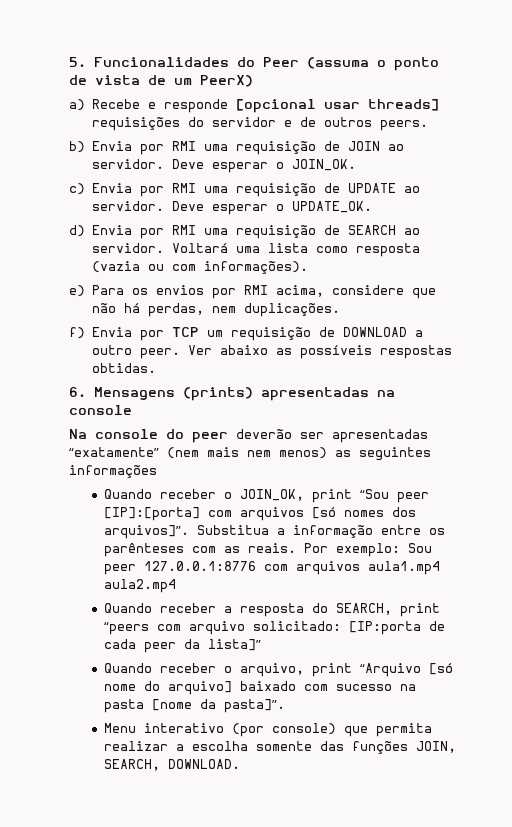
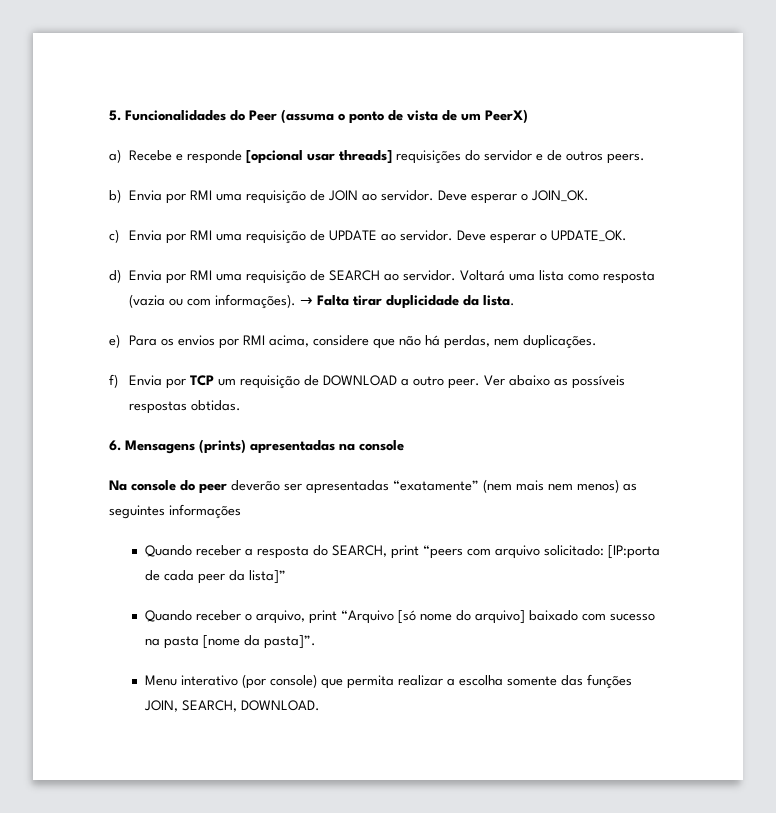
(308, 267) none -> [299,295,515,309] → Falta tirar duplicidade da lista.
[104,489,430,503] [104,507,417,521] [104,525,446,539] [104,543,433,557] [104,561,441,575] [104,579,177,593] // Quando receber o JOIN_OK, print “Sou peer [IP]:[porta] com arquivos [só nomes dos arquivos]”. Substitua a informação entre os parênteses com as reais. Por exemplo: Sou peer 127.0.0.1:8776 com arquivos aula1.mp4 aula2.mp4 -> (241, 511) none

